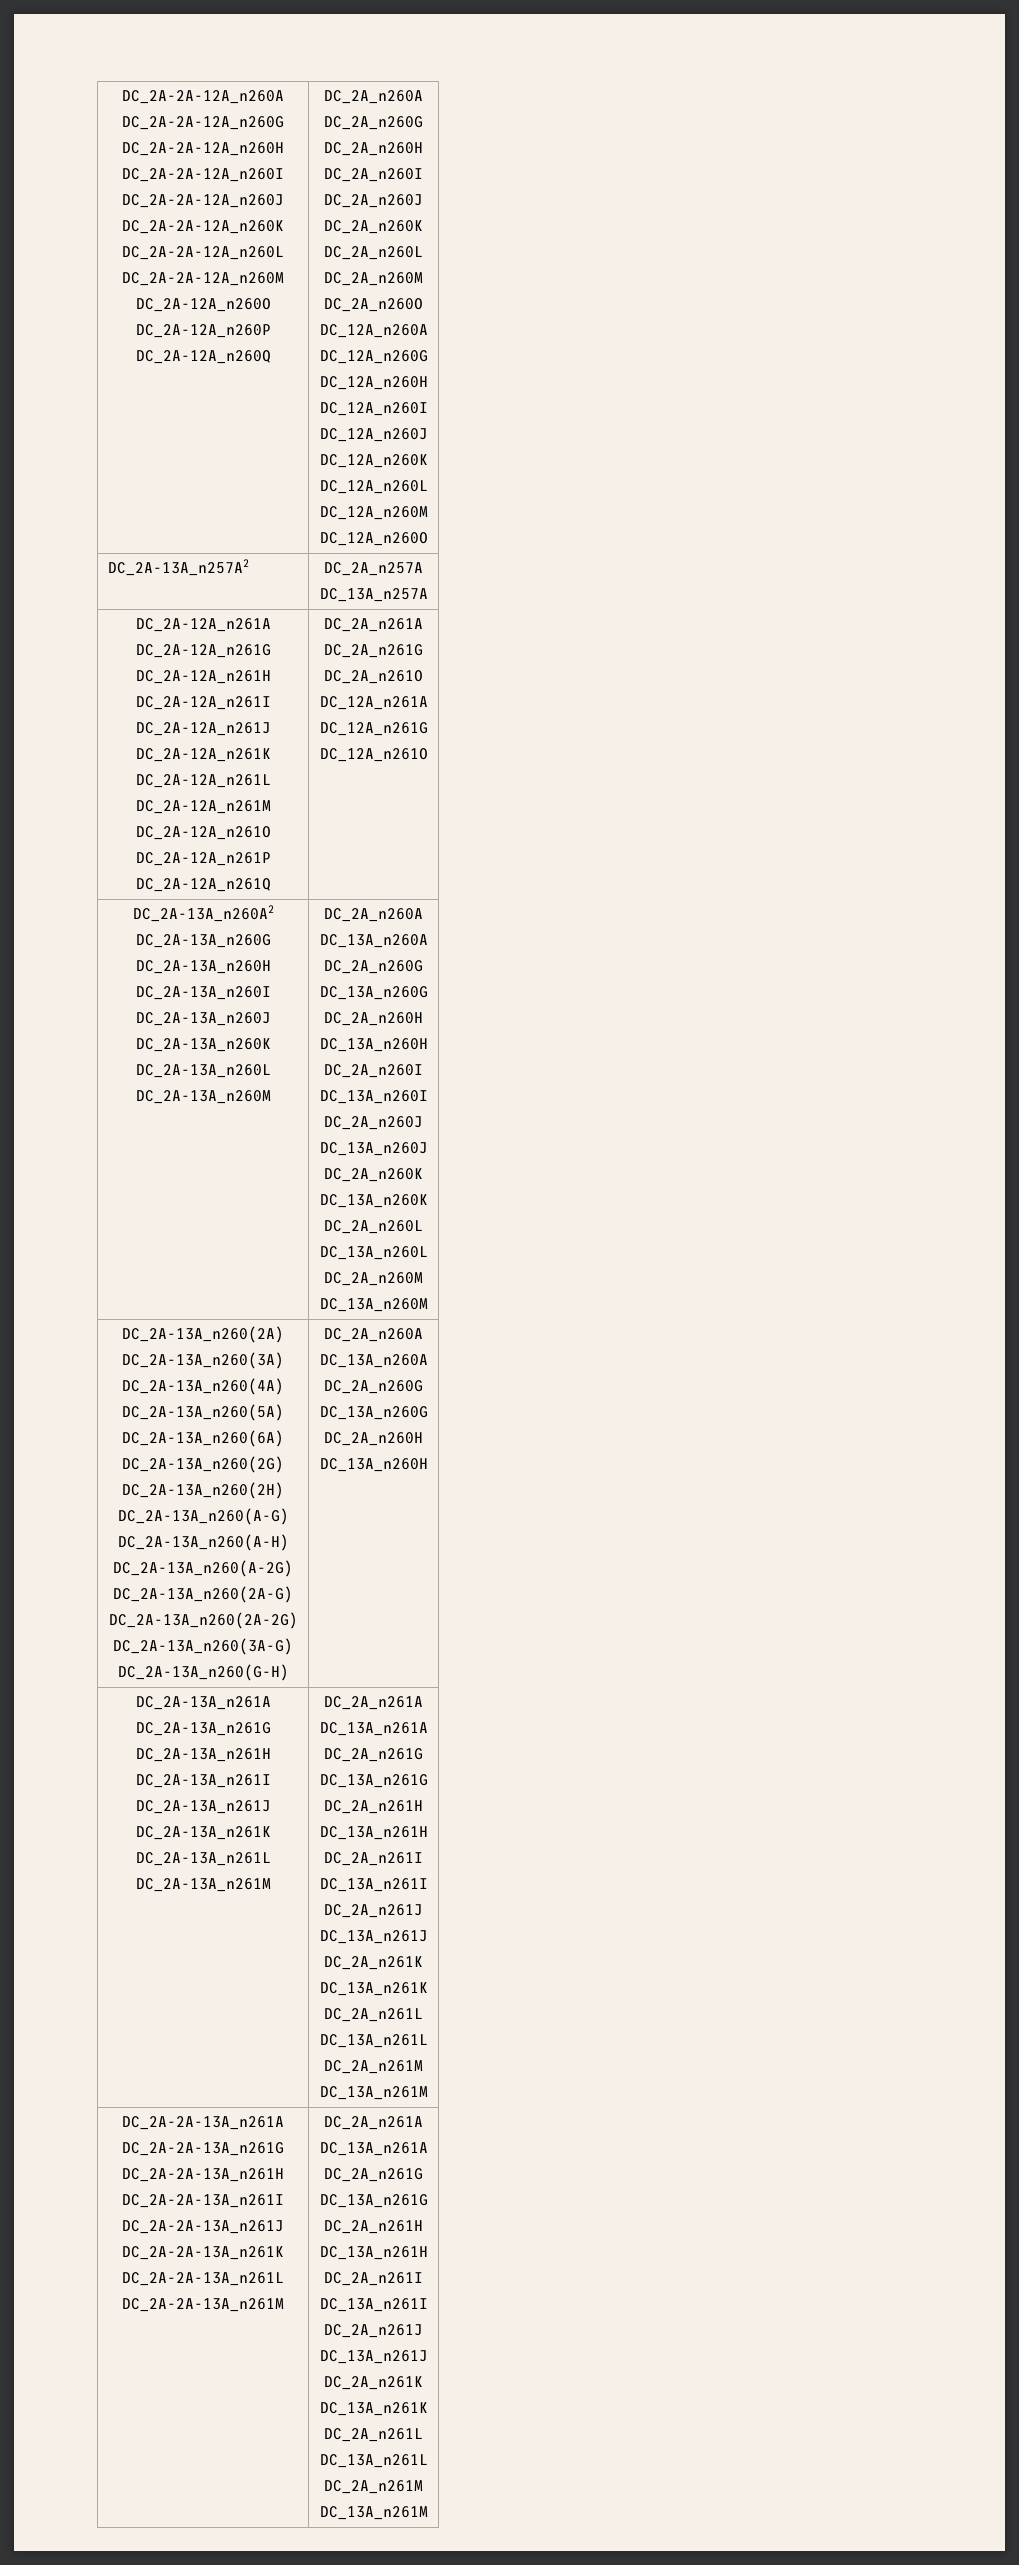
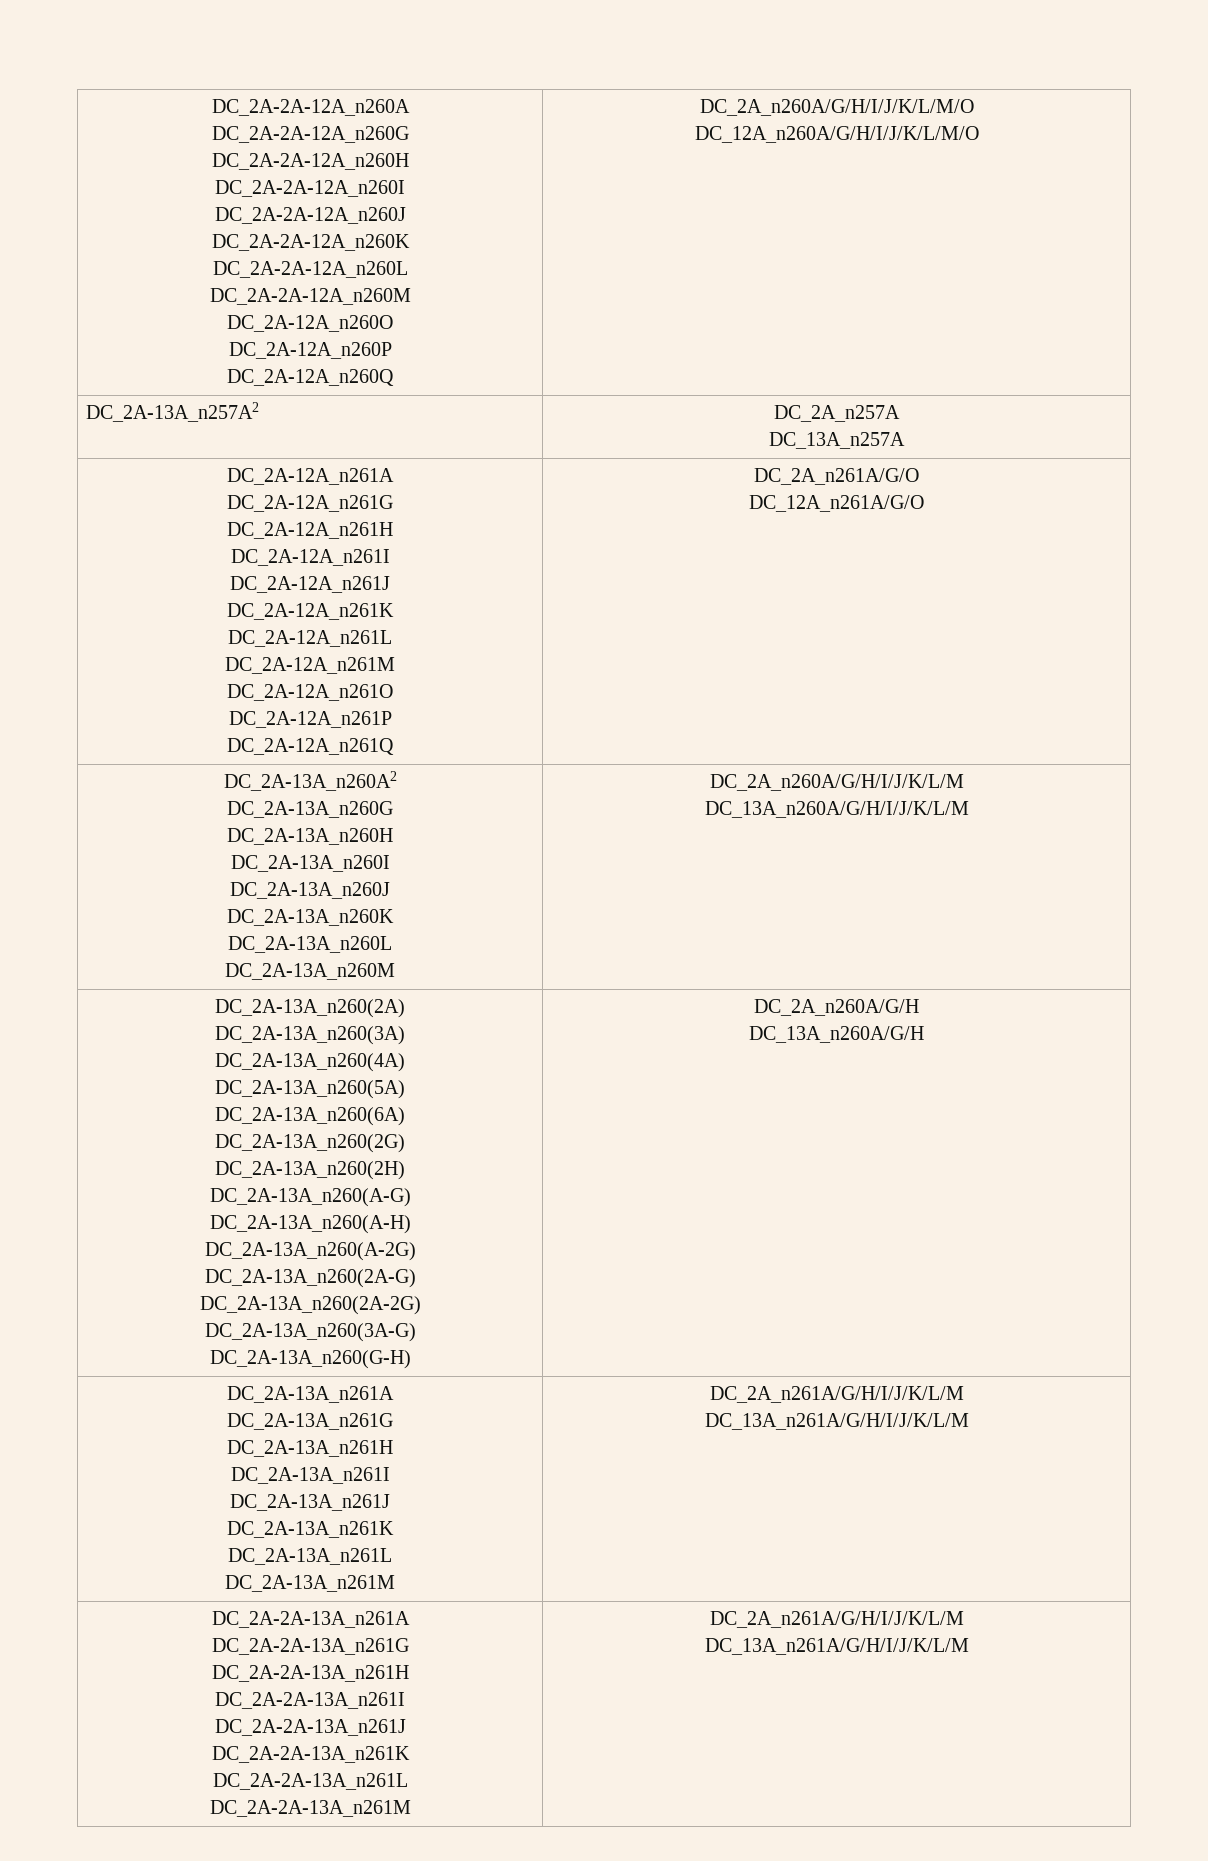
[324,90,423,104] [324,116,423,130] [324,142,423,156] [324,168,423,182] [324,194,423,208] [324,220,423,234] [324,246,423,260] [324,272,423,286] [324,298,423,312] [319,324,428,338] [319,350,428,364] [319,376,428,390] [319,402,428,416] [319,428,428,442] [319,454,428,468] [319,480,428,494] [319,506,428,520] [319,532,428,546] DC_2A_n260A // DC_2A_n260G // DC_2A_n260H // DC_2A_n260I // DC_2A_n260J // DC_2A_n260K // DC_2A_n260L // DC_2A_n260M // DC_2A_n260O // DC_12A_n260A // DC_12A_n260G // DC_12A_n260H // DC_12A_n260I // DC_12A_n260J // DC_12A_n260K // DC_12A_n260L // DC_12A_n260M // DC_12A_n260O -> [699,99,974,116] [694,126,979,143] DC_2A_n260A/G/H/I/J/K/L/M/O // DC_12A_n260A/G/H/I/J/K/L/M/O
[324,618,423,632] [324,644,423,658] [324,670,423,684] [319,696,428,710] [319,722,428,736] [319,748,428,762] DC_2A_n261A // DC_2A_n261G // DC_2A_n261O // DC_12A_n261A // DC_12A_n261G // DC_12A_n261O -> [754,468,919,485] [749,495,924,512] DC_2A_n261A/G/O // DC_12A_n261A/G/O
[324,908,423,922] [319,934,428,948] [324,960,423,974] [319,986,428,1000] [324,1012,423,1026] [319,1038,428,1052] [324,1064,423,1078] [319,1090,428,1104] [324,1116,423,1130] [319,1142,428,1156] [324,1168,423,1182] [319,1194,428,1208] [324,1220,423,1234] [319,1246,428,1260] [324,1272,423,1286] [319,1298,428,1312] DC_2A_n260A // DC_13A_n260A // DC_2A_n260G // DC_13A_n260G // DC_2A_n260H // DC_13A_n260H // DC_2A_n260I // DC_13A_n260I // DC_2A_n260J // DC_13A_n260J // DC_2A_n260K // DC_13A_n260K // DC_2A_n260L // DC_13A_n260L // DC_2A_n260M // DC_13A_n260M -> [709,774,964,791] [704,801,969,818] DC_2A_n260A/G/H/I/J/K/L/M // DC_13A_n260A/G/H/I/J/K/L/M
[324,1328,423,1342] [319,1354,428,1368] [324,1380,423,1394] [319,1406,428,1420] [324,1432,423,1446] [319,1458,428,1472] DC_2A_n260A // DC_13A_n260A // DC_2A_n260G // DC_13A_n260G // DC_2A_n260H // DC_13A_n260H -> [754,999,919,1016] [749,1026,924,1043] DC_2A_n260A/G/H // DC_13A_n260A/G/H
[324,1696,423,1710] [319,1722,428,1736] [324,1748,423,1762] [319,1774,428,1788] [324,1800,423,1814] [319,1826,428,1840] [324,1852,423,1866] [319,1878,428,1892] [324,1904,423,1918] [319,1930,428,1944] [324,1956,423,1970] [319,1982,428,1996] [324,2008,423,2022] [319,2034,428,2048] [324,2060,423,2074] [319,2086,428,2100] DC_2A_n261A // DC_13A_n261A // DC_2A_n261G // DC_13A_n261G // DC_2A_n261H // DC_13A_n261H // DC_2A_n261I // DC_13A_n261I // DC_2A_n261J // DC_13A_n261J // DC_2A_n261K // DC_13A_n261K // DC_2A_n261L // DC_13A_n261L // DC_2A_n261M // DC_13A_n261M -> [709,1386,964,1403] [704,1413,969,1430] DC_2A_n261A/G/H/I/J/K/L/M // DC_13A_n261A/G/H/I/J/K/L/M
[324,2116,423,2130] [319,2142,428,2156] [324,2168,423,2182] [319,2194,428,2208] [324,2220,423,2234] [319,2246,428,2260] [324,2272,423,2286] [319,2298,428,2312] [324,2324,423,2338] [319,2350,428,2364] [324,2376,423,2390] [319,2402,428,2416] [324,2428,423,2442] [319,2454,428,2468] [324,2480,423,2494] [319,2506,428,2520] DC_2A_n261A // DC_13A_n261A // DC_2A_n261G // DC_13A_n261G // DC_2A_n261H // DC_13A_n261H // DC_2A_n261I // DC_13A_n261I // DC_2A_n261J // DC_13A_n261J // DC_2A_n261K // DC_13A_n261K // DC_2A_n261L // DC_13A_n261L // DC_2A_n261M // DC_13A_n261M -> [709,1611,964,1628] [704,1638,969,1655] DC_2A_n261A/G/H/I/J/K/L/M // DC_13A_n261A/G/H/I/J/K/L/M

